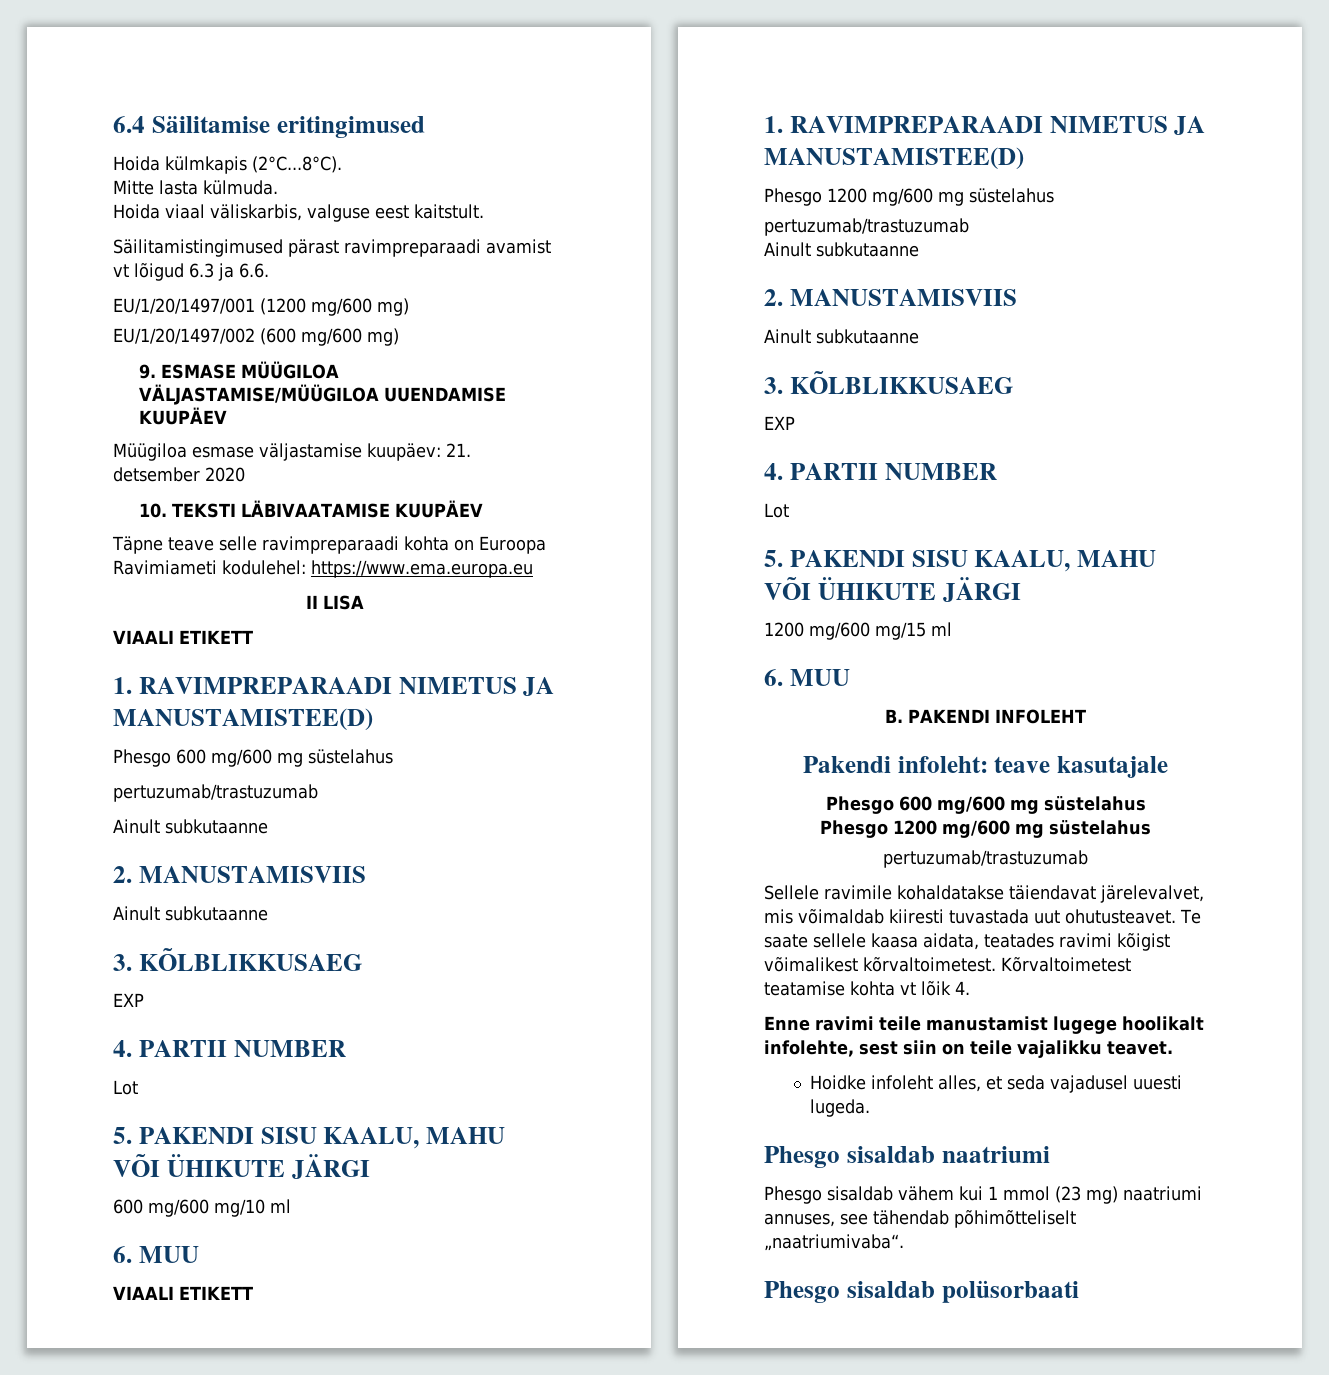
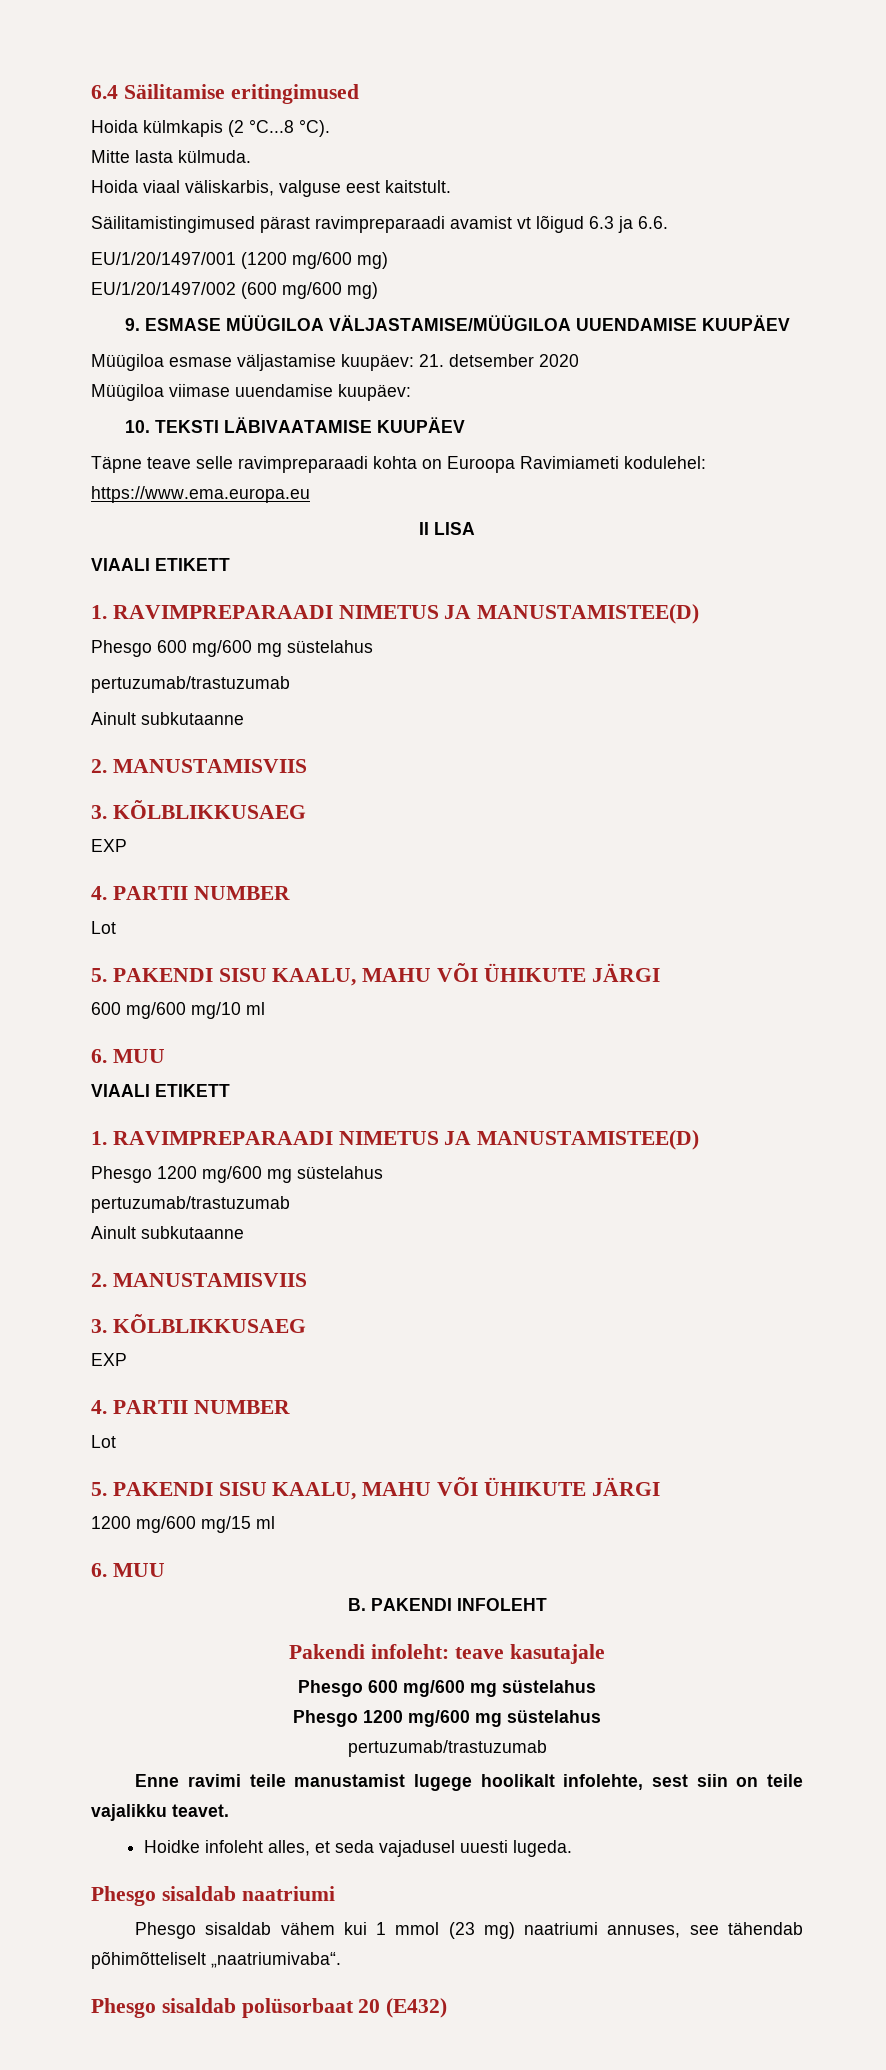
[252,156,342,173] (2°C...8°C). -> [228,119,330,137] (2 °C...8 °C).
(245, 474) none -> [91,384,411,401] // Müügiloa viimase uuendamise kuupäev:
[113,906,268,921] // Ainult subkutaanne -> (307, 766) none
[764,329,919,344] // Ainult subkutaanne -> (307, 1280) none
[764,885,1204,903] [764,909,1201,924] [764,933,1170,951] [764,957,1131,972] [764,981,970,996] // Sellele ravimile kohaldatakse täiendavat järelevalvet, mis võimaldab kiiresti tuvastada uut ohutusteavet. Te saate sellele kaasa aidata, teatades ravimi kõigist võimalikest kõrvaltoimetest. Kõrvaltoimetest teatamise kohta vt lõik 4. -> (547, 1748) none
[941,1280,1079,1303] polüsorbaati -> [241,1998,448,2018] polüsorbaat 20 (E432)

